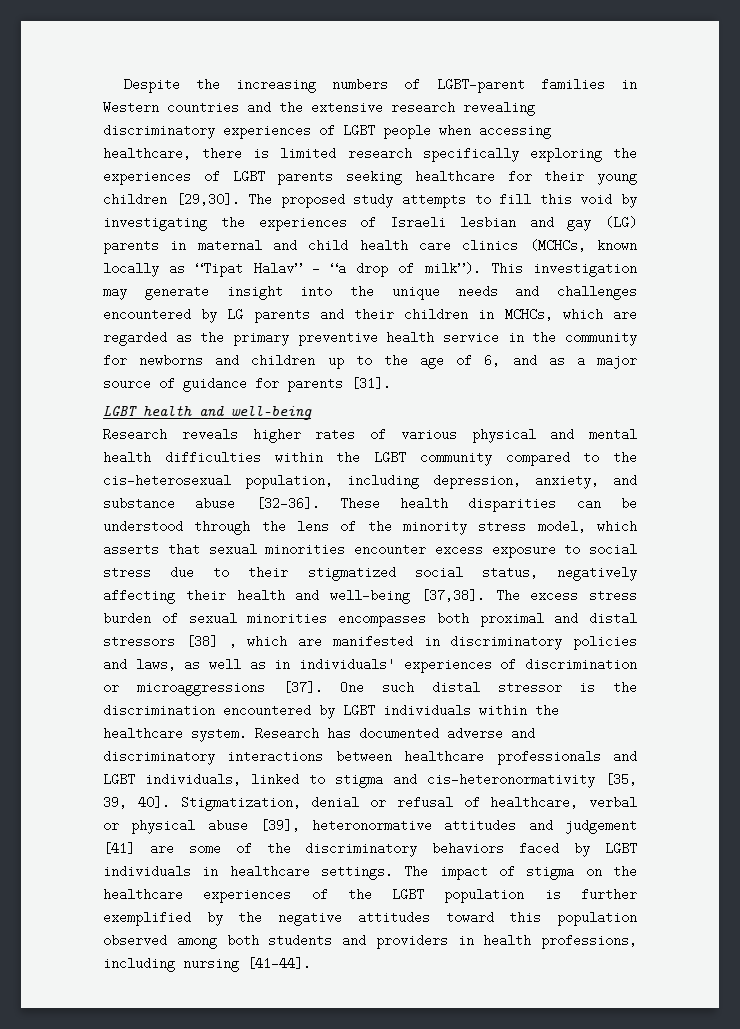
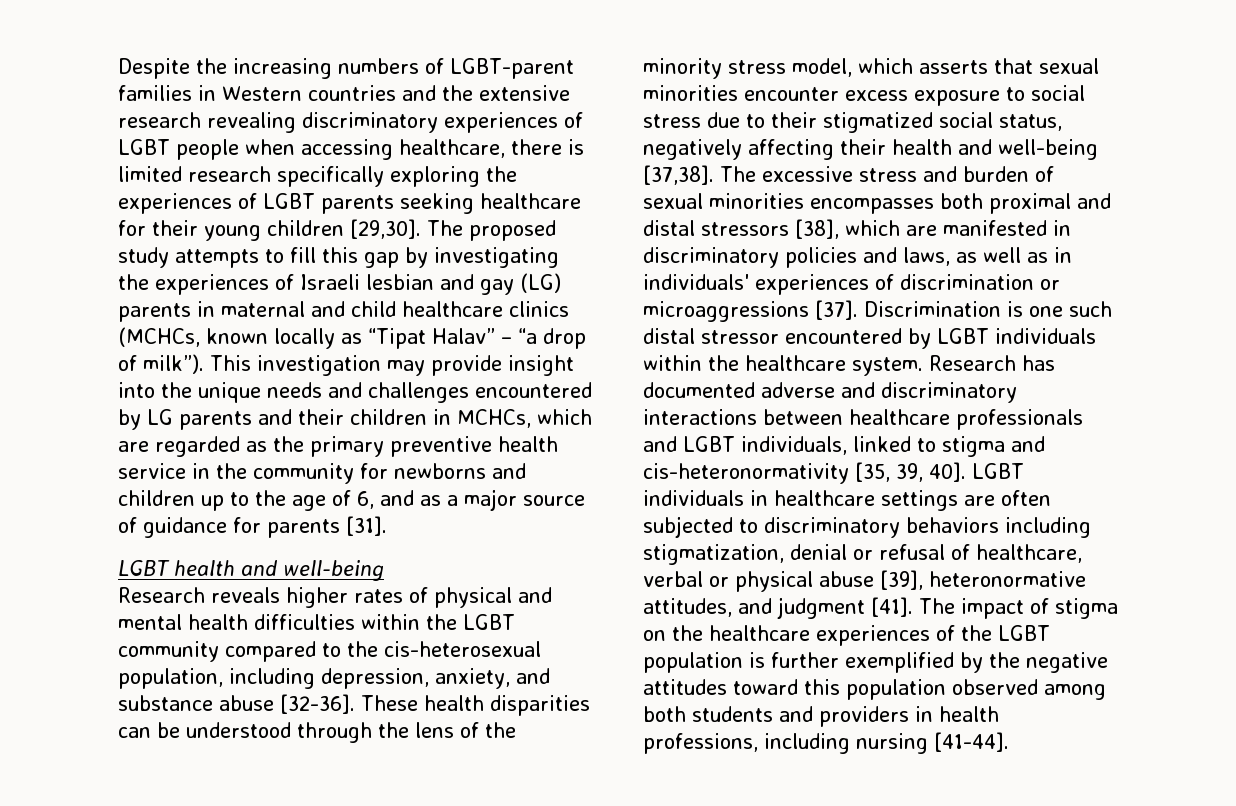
[580,193,613,206] void -> [364,252,399,268] gap
[359,239,451,252] health care -> [402,301,503,317] healthcare
[144,285,209,300] generate -> [431,355,502,376] provide
[400,428,457,441] various -> (428, 595) none
[530,589,637,602] excess stress -> [762,166,957,182] excessive stress and
[185,635,237,648] [38] , -> [795,219,839,239] [38],
[340,681,637,694] [103,704,215,717] One such distal stressor is the discrimination -> [864,301,1112,317] [643,328,779,344] Discrimination is one such distal stressor
[180,796,301,811] Stigmatization, -> [972,463,1024,479] [643,490,1051,511] [643,516,1091,538] [643,544,784,565] LGBT individuals in healthcare settings are often subjected to discriminatory behaviors including stigmatization,
[444,819,637,834] [103,842,638,857] [103,865,393,880] attitudes and judgement [41] are some of the discriminatory behaviors faced by LGBT individuals in healthcare settings. -> [643,597,913,619] attitudes, and judgment [41].

